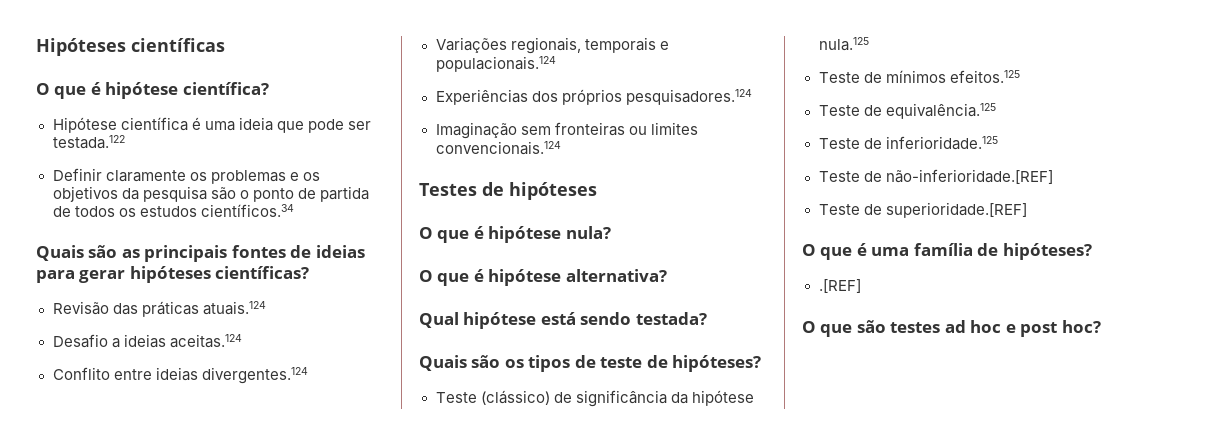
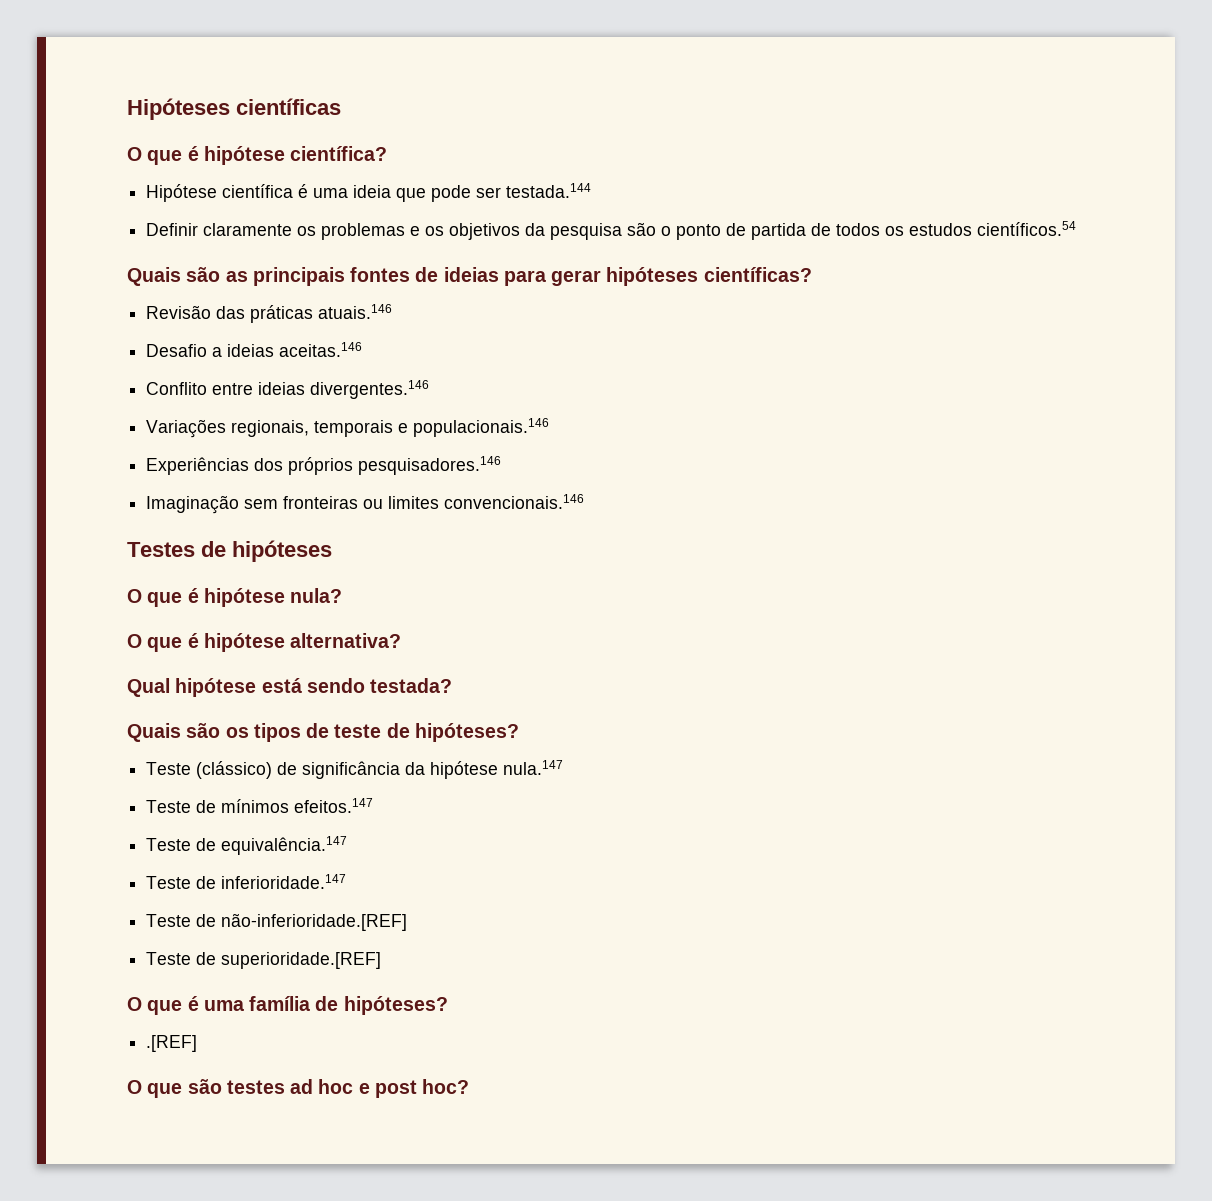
[52,135,125,149] testada.122 -> [506,183,592,198] testada.144
[200,204,294,217] científicos.34 -> [977,221,1077,236] científicos.54
[202,301,266,315] atuais.124 -> [318,304,393,319] atuais.146
[169,334,242,348] aceitas.124 -> [279,342,363,357] aceitas.146
[201,367,308,384] divergentes.124 -> [310,380,430,399] divergentes.146
[435,56,556,72] populacionais.124 -> [413,418,550,437] populacionais.146
[625,89,752,105] pesquisadores.124 -> [358,456,502,475] pesquisadores.146
[435,141,561,155] convencionais.124 -> [444,494,585,509] convencionais.146
[818,37,869,51] nula.125 -> [503,760,564,775] nula.147
[949,70,1020,83] [818,103,996,119] [818,136,998,150] efeitos.125 // Teste de equivalência.125 // Teste de inferioridade.125 -> [294,798,374,813] [146,836,348,855] [146,874,347,889] efeitos.147 // Teste de equivalência.147 // Teste de inferioridade.147

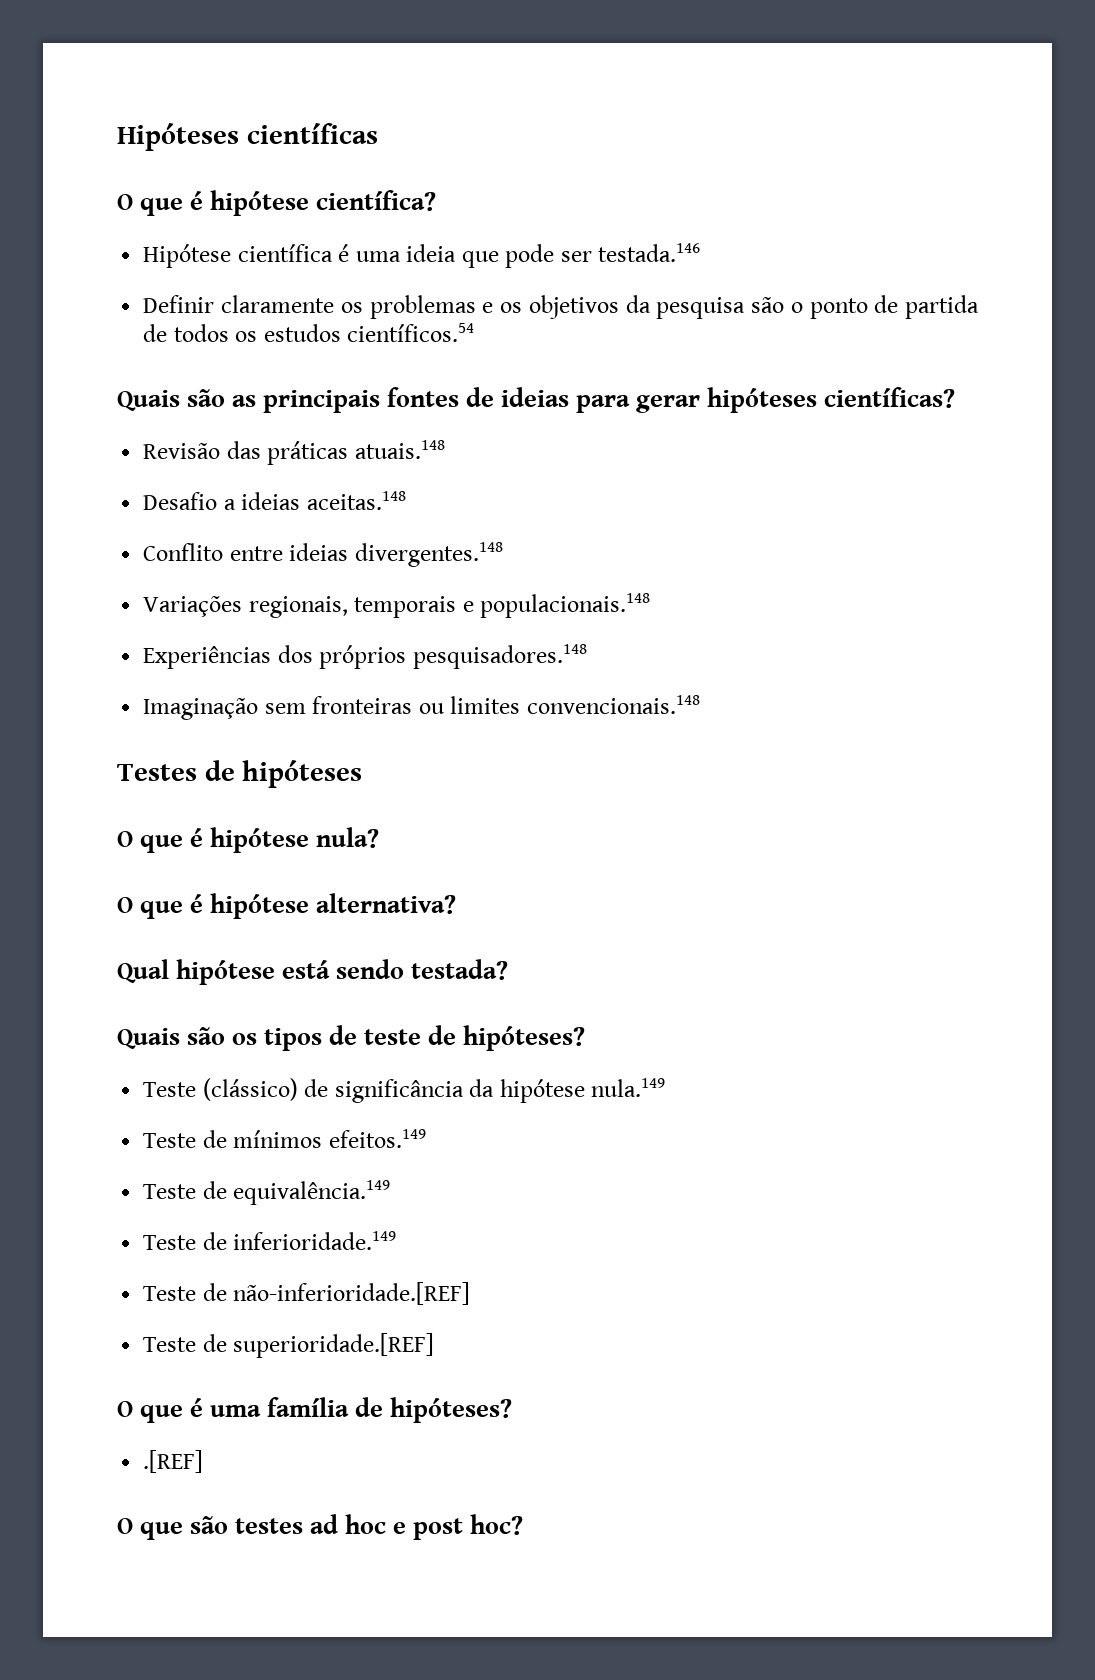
[506,183,592,198] testada.144 -> [598,243,701,262] testada.146
[318,304,393,319] atuais.146 -> [354,440,445,459] atuais.148
[279,342,363,357] aceitas.146 -> [306,491,406,510] aceitas.148
[310,380,430,399] divergentes.146 -> [354,542,503,567] divergentes.148
[413,418,550,437] populacionais.146 -> [480,593,651,618] populacionais.148
[358,456,502,475] pesquisadores.146 -> [412,644,587,669] pesquisadores.148
[444,494,585,509] convencionais.146 -> [526,695,700,714] convencionais.148
[503,760,564,775] nula.147 -> [591,1078,666,1097] nula.149
[294,798,374,813] [146,836,348,855] [146,874,347,889] efeitos.147 // Teste de equivalência.147 // Teste de inferioridade.147 -> [328,1129,426,1148] [143,1180,391,1205] [143,1231,397,1250] efeitos.149 // Teste de equivalência.149 // Teste de inferioridade.149

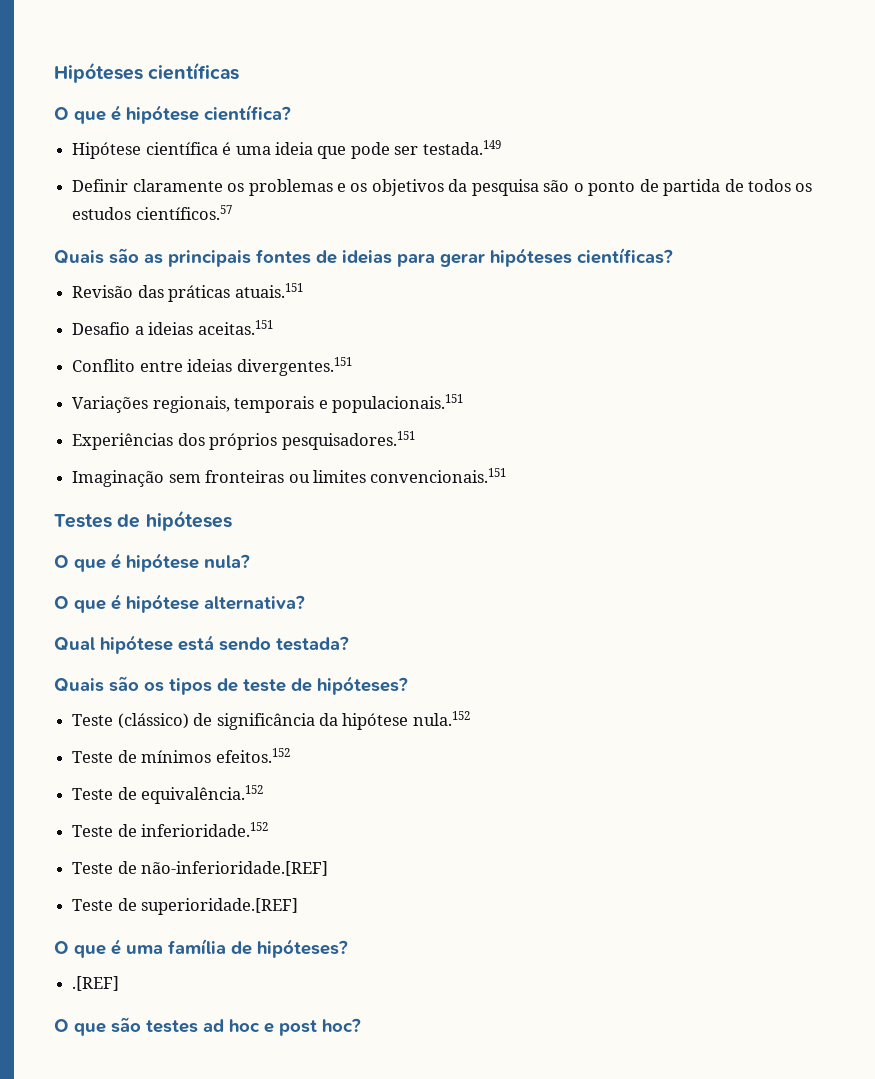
[598,243,701,262] testada.146 -> [422,140,501,155] testada.149
[347,323,475,342] científicos.54 -> [135,205,232,220] científicos.57
[354,440,445,459] atuais.148 -> [234,283,303,298] atuais.151
[306,491,406,510] aceitas.148 -> [197,320,273,335] aceitas.151
[354,542,503,567] divergentes.148 -> [236,357,352,376] divergentes.151
[480,593,651,618] populacionais.148 -> [331,394,463,413] populacionais.151
[412,644,587,669] pesquisadores.148 -> [281,431,415,450] pesquisadores.151
[526,695,700,714] convencionais.148 -> [370,468,507,483] convencionais.151
[591,1078,666,1097] nula.149 -> [412,711,470,726] nula.152
[328,1129,426,1148] [143,1180,391,1205] [143,1231,397,1250] efeitos.149 // Teste de equivalência.149 // Teste de inferioridade.149 -> [215,748,290,763] [72,785,264,804] [72,822,269,837] efeitos.152 // Teste de equivalência.152 // Teste de inferioridade.152

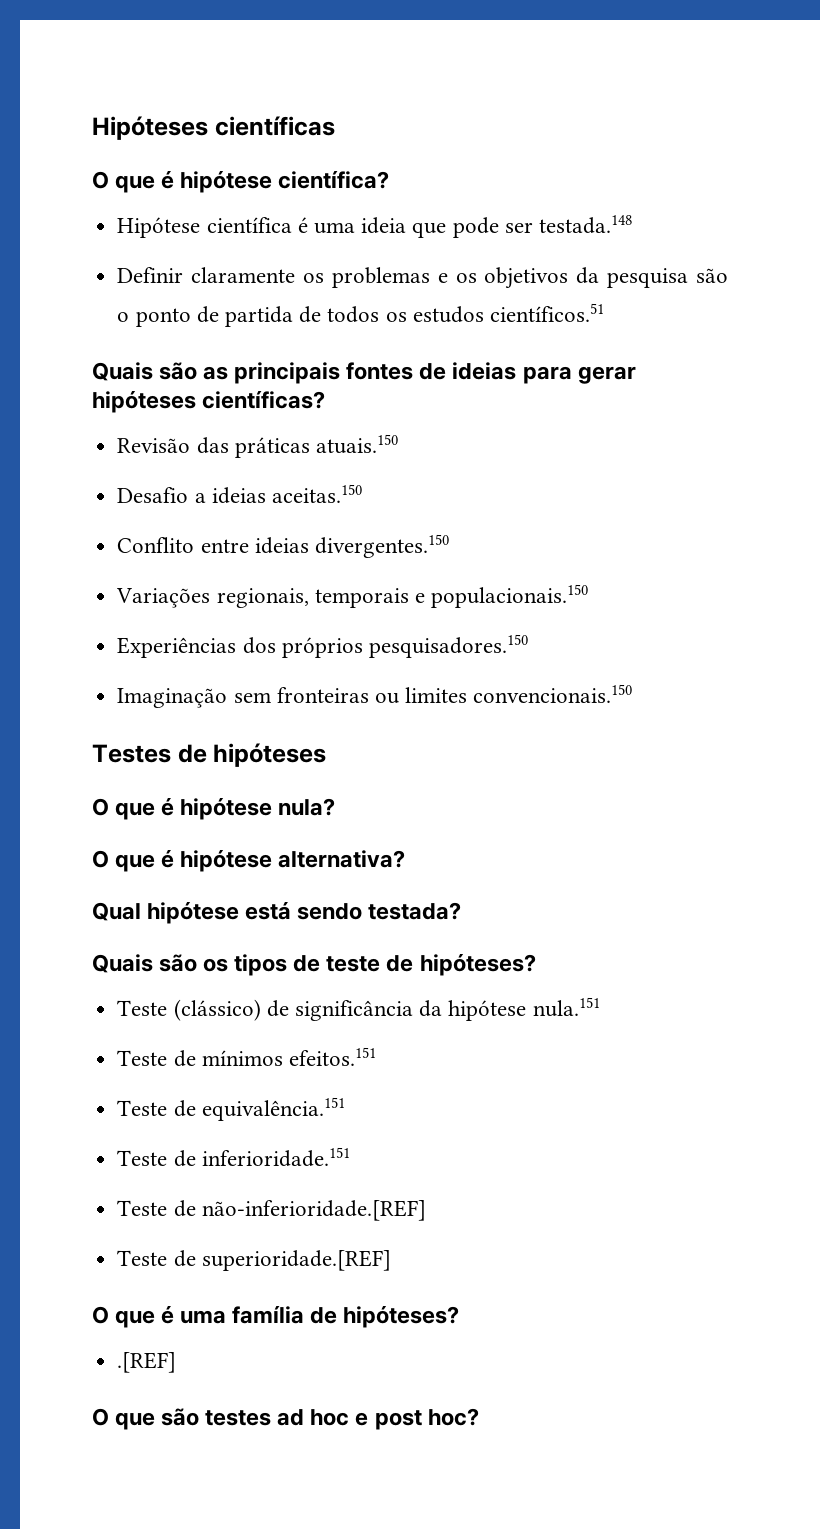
[422,140,501,155] testada.149 -> [538,215,632,234] testada.148
[135,205,232,220] científicos.57 -> [489,303,604,322] científicos.51
[234,283,303,298] atuais.151 -> [315,434,398,454] atuais.150
[197,320,273,335] aceitas.151 -> [271,484,362,503] aceitas.150
[236,357,352,376] divergentes.151 -> [314,534,449,558] divergentes.150
[331,394,463,413] populacionais.151 -> [431,584,589,608] populacionais.150
[281,431,415,450] pesquisadores.151 -> [368,634,528,658] pesquisadores.150
[370,468,507,483] convencionais.151 -> [473,684,633,703] convencionais.150
[412,711,470,726] nula.152 -> [532,997,600,1017] nula.151
[215,748,290,763] [72,785,264,804] [72,822,269,837] efeitos.152 // Teste de equivalência.152 // Teste de inferioridade.152 -> [288,1047,376,1066] [117,1097,345,1121] [117,1147,350,1167] efeitos.151 // Teste de equivalência.151 // Teste de inferioridade.151

